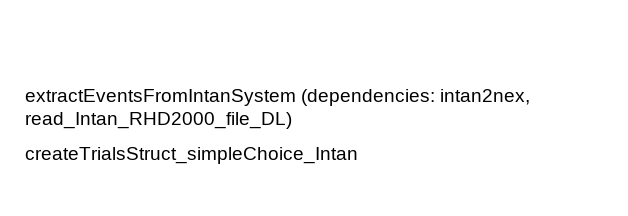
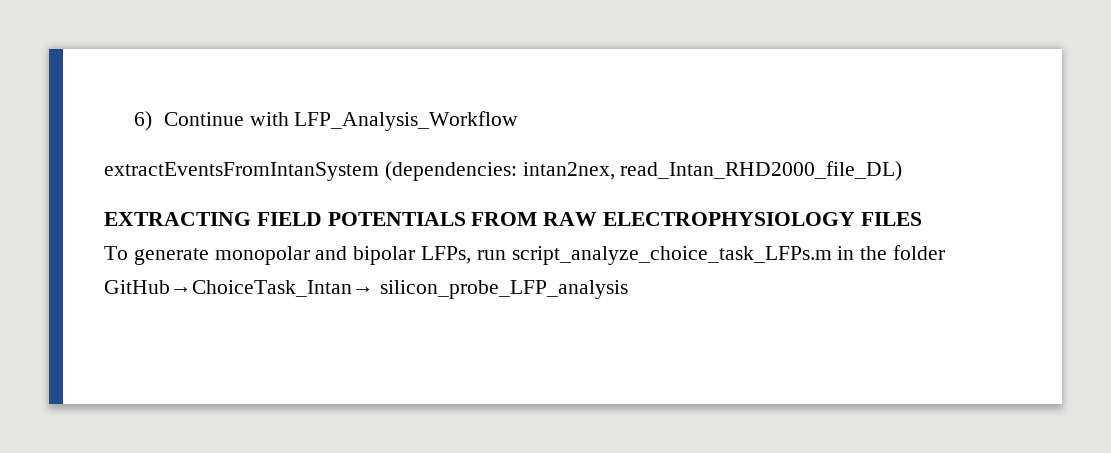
(25, 97) none -> [133,111,519,131] 6) Continue with LFP_Analysis_Workflow //
[25,147,358,164] createTrialsStruct_simpleChoice_Intan -> [104,212,922,226] [104,245,946,265] [104,280,628,299] EXTRACTING FIELD POTENTIALS FROM RAW ELECTROPHYSIOLOGY FILES // To generate monopolar and bipolar LFPs, run script_analyze_choice_task_LFPs.m in the folder GitHub→ChoiceTask_Intan→ silicon_probe_LFP_analysis

